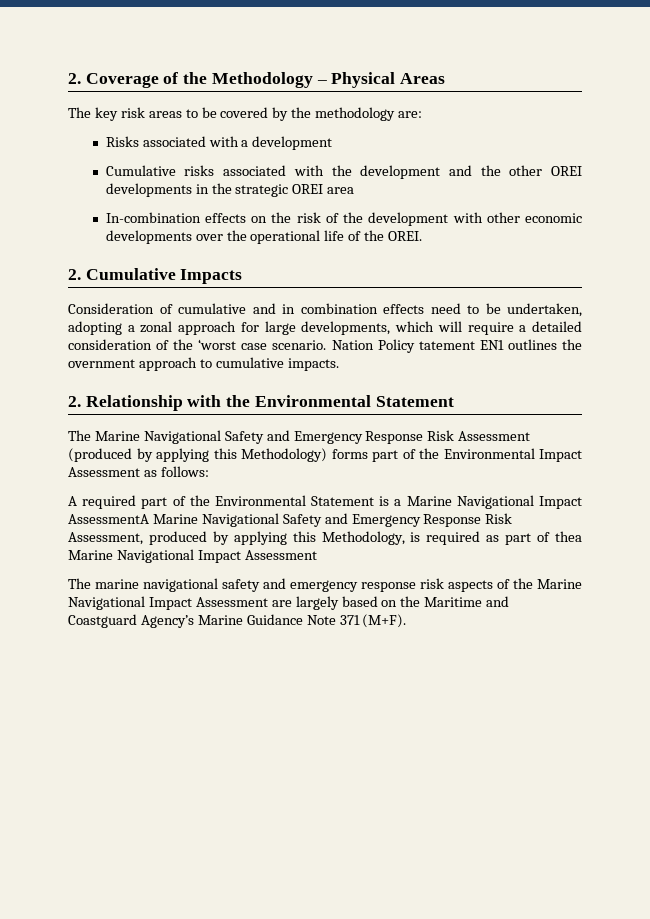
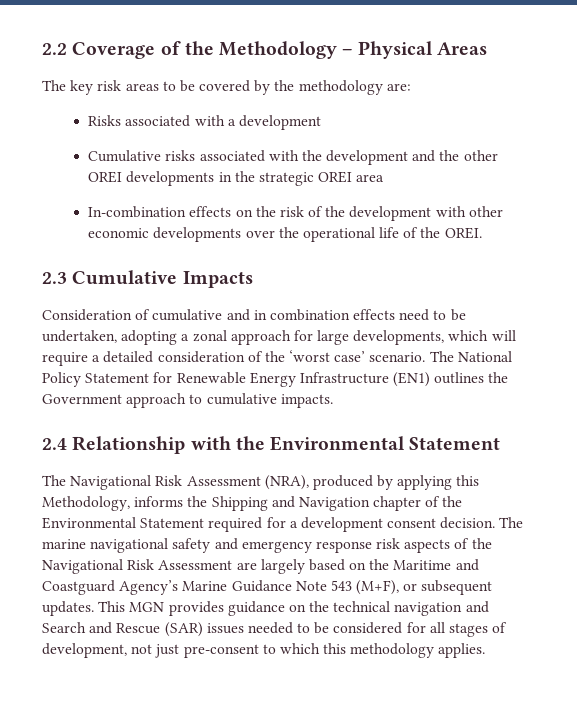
[68,73,81,84] 2. -> [42,43,67,55] 2.2
[68,269,81,280] 2. -> [42,272,67,284] 2.3
[241,339,504,353] case scenario. Nation Policy tatement EN1 -> [334,351,512,362] [42,372,431,387] case’ scenario. The National Policy Statement for Renewable Energy Infrastructure (EN1)
[68,359,135,368] overnment -> [42,394,122,404] Government
[68,396,81,407] 2. -> [42,438,67,450] 2.4
[94,430,531,444] [68,448,582,462] [68,466,209,477] [68,495,582,509] [68,513,513,527] [68,532,143,545] Marine Navigational Safety and Emergency Response Risk Assessment (produced by applying this Methodology) forms part of the Environmental Impact Assessment as follows: // A required part of the Environmental Statement is a Marine Navigational Impact AssessmentA Marine Navigational Safety and Emergency Response Risk Assessment, -> [70,475,309,490] Navigational Risk Assessment (NRA),
[410,531,583,545] [68,549,317,563] is required as part of thea Marine Navigational Impact Assessment // -> [134,496,463,511] [42,517,496,532] informs the Shipping and Navigation chapter of the Environmental Statement required for a development consent decision.
[537,579,582,589] [68,596,192,610] Marine Navigational Impact -> [42,559,155,574] Navigational Risk
[339,614,407,628] 371 (M+F). -> [330,580,493,595] [42,601,489,616] [42,622,508,637] [42,643,486,658] 543 (M+F), or subsequent updates. This MGN provides guidance on the technical navigation and Search and Rescue (SAR) issues needed to be considered for all stages of development, not just pre-consent to which this methodology applies.

